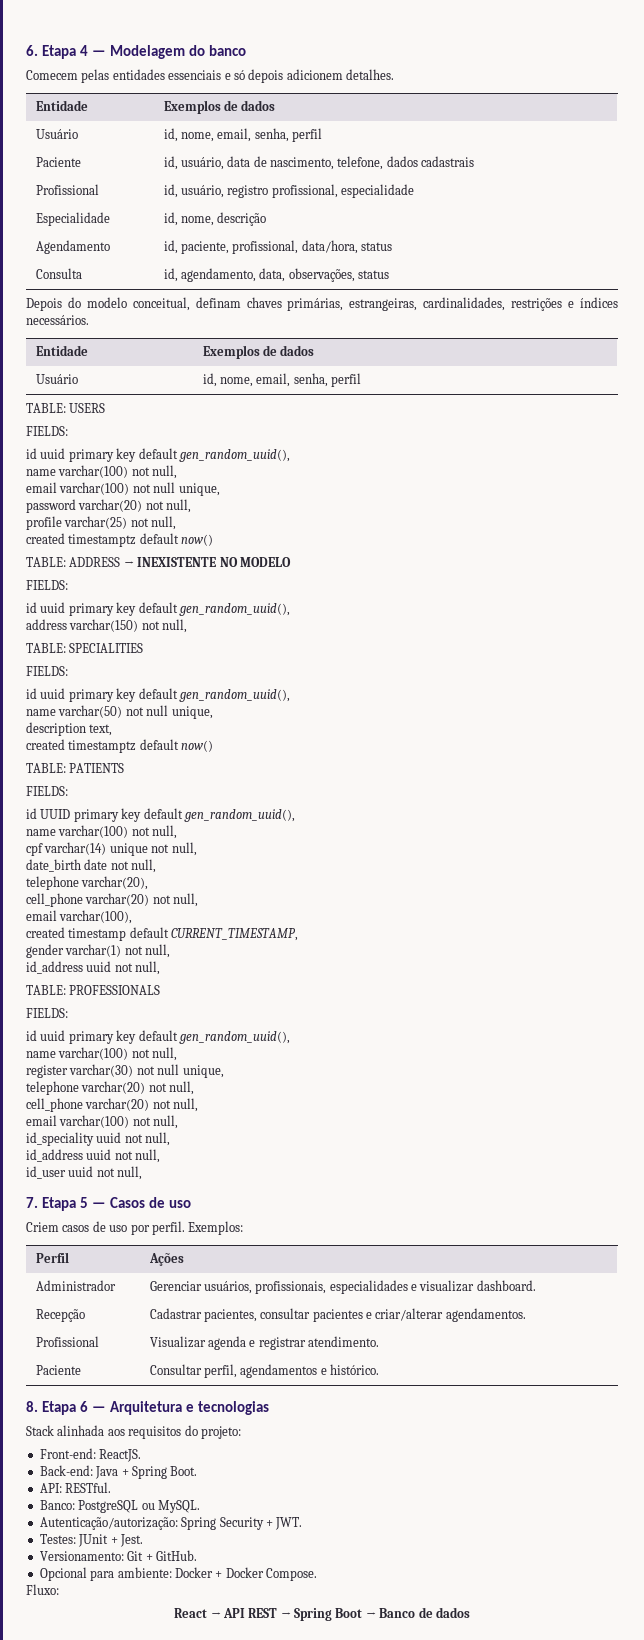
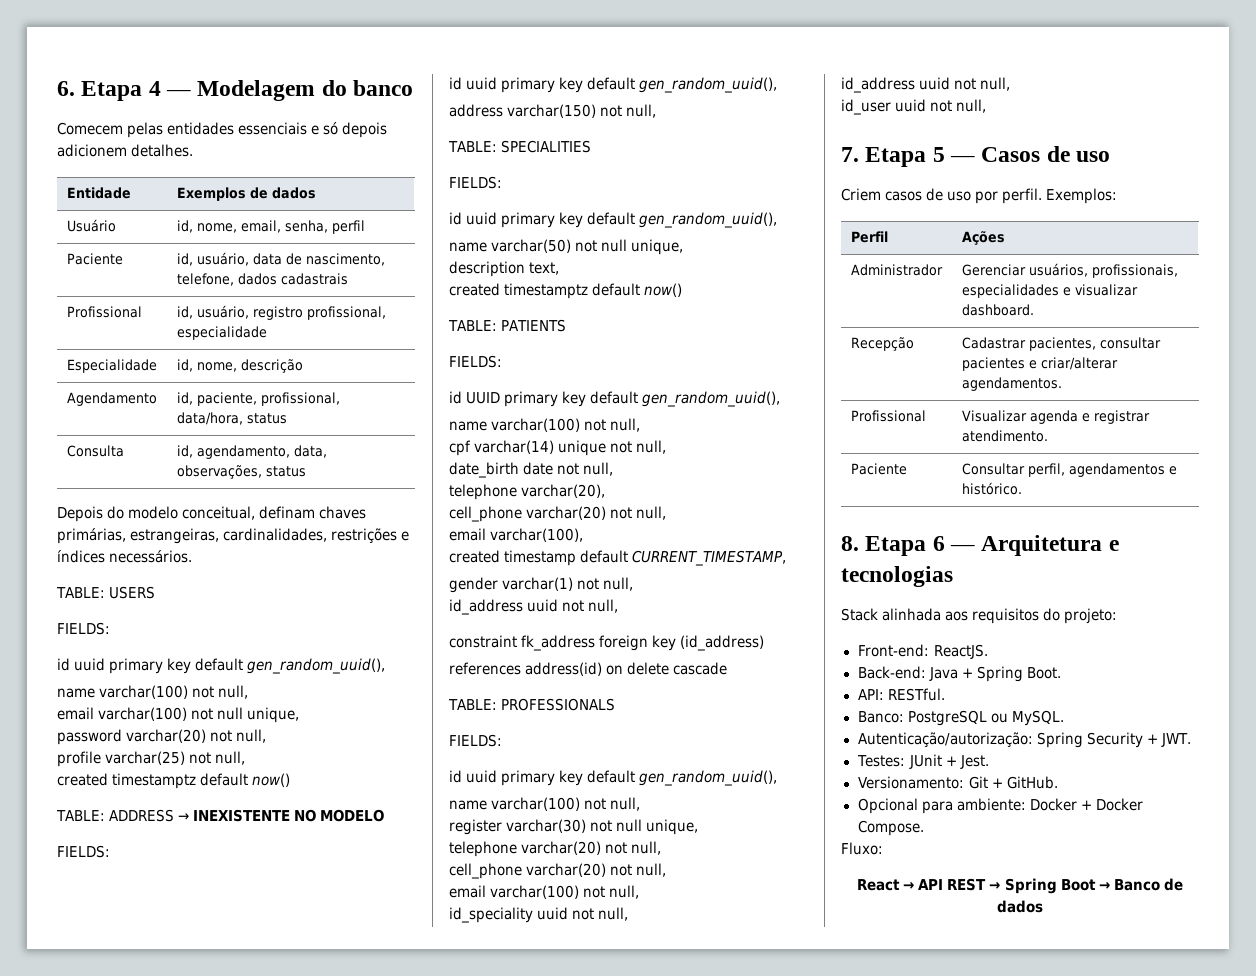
[35,345,88,356] [202,345,315,359] [35,374,78,384] [202,373,362,387] // Entidade | Exemplos de dados // Usuário | id, nome, email, senha, perfil -> (193, 556) none
(161, 968) none -> [449,635,765,651] [449,662,728,676] // constraint fk_address foreign key (id_address) // references address(id) on delete cascade

